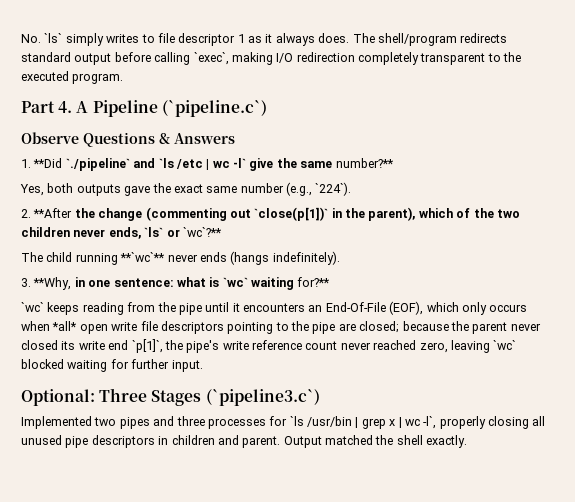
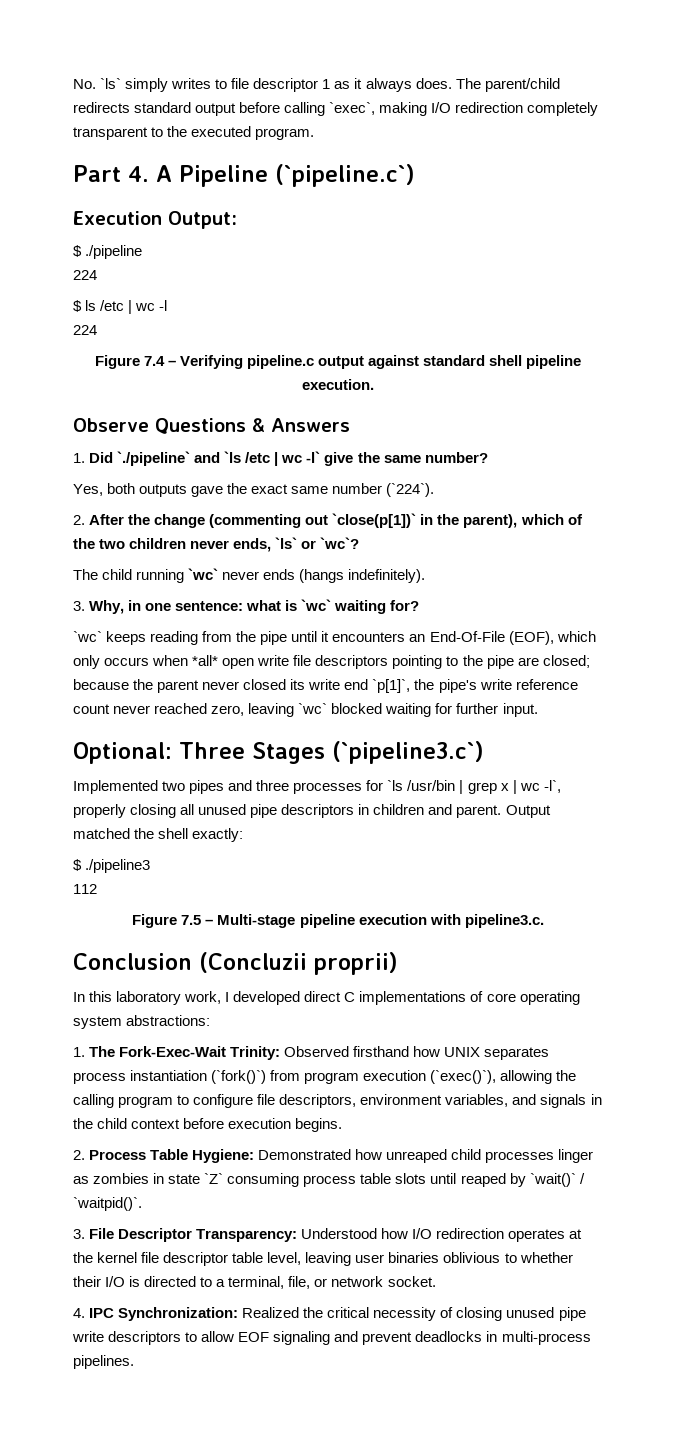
[377,33,457,46] shell/program -> [484,78,560,92] parent/child
(267, 108) none -> [73,211,237,229] [73,245,143,259] [73,270,97,280] [73,300,168,314] [73,325,97,335] [94,355,582,369] [302,379,374,390] // Execution Output: // $ ./pipeline // 224 // $ ls /etc | wc -l // 224 // Figure 7.4 – Verifying pipeline.c output against standard shell pipeline execution.
[33,158,63,168] **Did -> [89,452,114,463] Did
[335,158,394,168] number?** -> [424,452,488,463] number?
[286,182,352,196] [21,208,73,218] (e.g., `224`). // 2. **After -> [386,483,435,497] [73,514,125,525] (`224`). // 2. After
[182,227,222,237] `wc`?** -> [320,537,360,549] `wc`?
[120,252,166,262] **`wc`** -> [188,568,219,580] `wc`
[33,277,72,290] **Why, -> [89,600,125,614] Why,
[297,277,331,287] for?** -> [390,600,420,611] for?
[426,435,468,448] exactly. -> [192,828,244,842] [73,859,151,873] [73,884,97,894] [132,914,544,928] [73,952,398,975] [73,991,580,1005] [73,1015,211,1029] [73,1046,550,1060] [73,1070,577,1084] [73,1094,602,1108] [73,1118,343,1132] [73,1149,594,1163] [73,1173,585,1187] [73,1197,142,1211] [73,1228,583,1242] [73,1252,573,1266] [73,1276,436,1289] [73,1307,586,1321] [72,1331,591,1345] [73,1355,134,1369] exactly: // $ ./pipeline3 // 112 // Figure 7.5 – Multi-stage pipeline execution with pipeline3.c. // Conclusion (Concluzii proprii) // In this laboratory work, I developed direct C implementations of core operating system abstractions: // 1. The Fork-Exec-Wait Trinity: Observed firsthand how UNIX separates process instantiation (`fork()`) from program execution (`exec()`), allowing the calling program to configure file descriptors, environment variables, and signals in the child context before execution begins. // 2. Process Table Hygiene: Demonstrated how unreaped child processes linger as zombies in state `Z` consuming process table slots until reaped by `wait()` / `waitpid()`. // 3. File Descriptor Transparency: Understood how I/O redirection operates at the kernel file descriptor table level, leaving user binaries oblivious to whether their I/O is directed to a terminal, file, or network socket. // 4. IPC Synchronization: Realized the critical necessity of closing unused pipe write descriptors to allow EOF signaling and prevent deadlocks in multi-process pipelines.

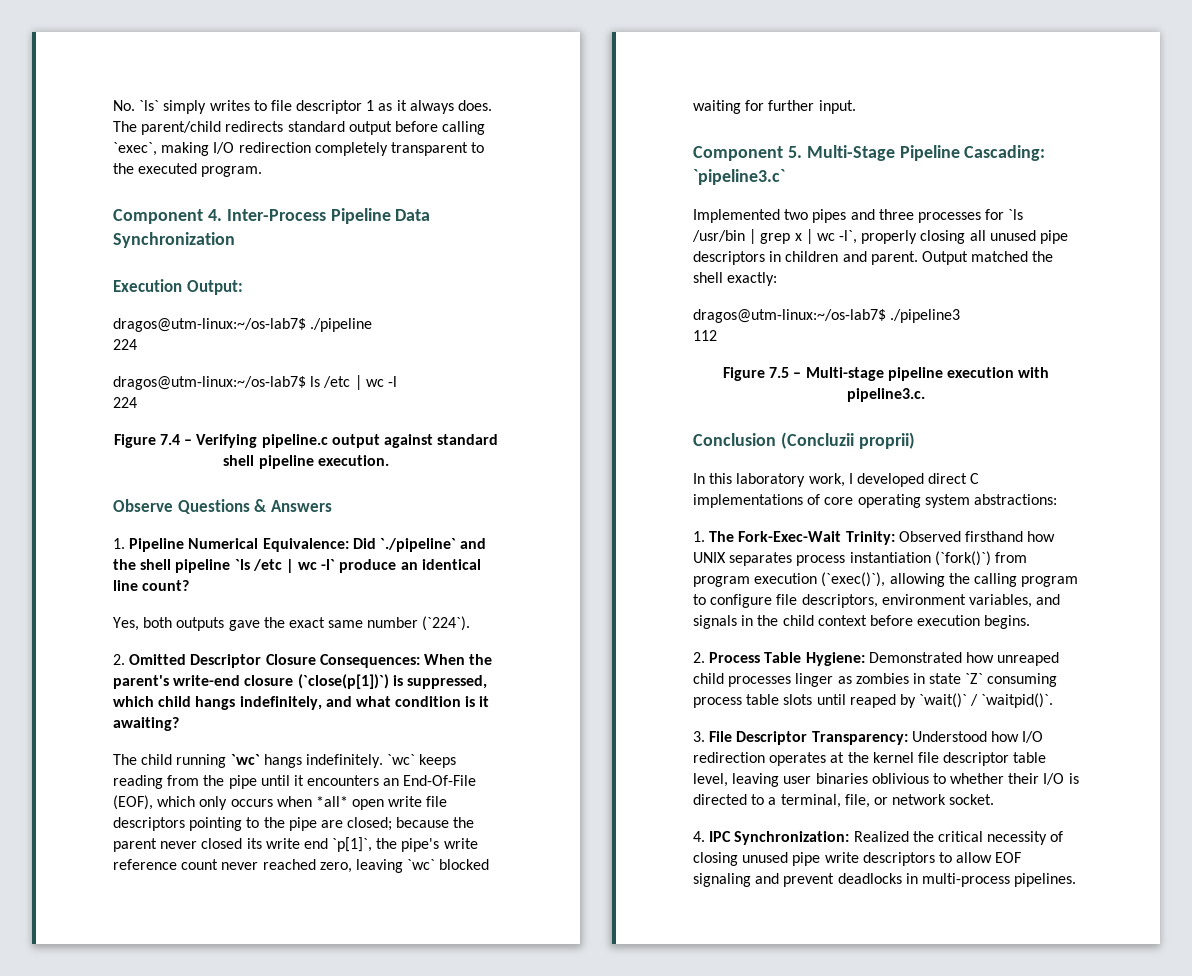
[73,164,415,187] Part 4. A Pipeline (`pipeline.c`) -> [113,208,431,224] [113,232,235,248] Component 4. Inter-Process Pipeline Data Synchronization
[73,245,82,257] $ -> [113,318,306,332] dragos@utm-linux:~/os-lab7$
[73,300,82,312] $ -> [113,376,306,390] dragos@utm-linux:~/os-lab7$
[89,451,221,466] Did `./pipeline` and -> [129,538,487,552] [113,559,231,573] Pipeline Numerical Equivalence: Did `./pipeline` and the shell pipeline
[324,452,488,466] give the same number? -> [339,559,481,573] [113,580,190,591] produce an identical line count?
[89,513,583,528] [73,537,360,552] [73,568,426,583] [73,599,420,614] After the change (commenting out `close(p[1])` in the parent), which of the two children never ends, `ls` or `wc`? // The child running `wc` never ends (hangs indefinitely). // 3. Why, in one sentence: what is `wc` waiting for? // -> [129,654,493,668] [113,674,487,689] [113,696,490,710] [113,717,179,731] [113,754,383,768] Omitted Descriptor Closure Consequences: When the parent's write-end closure (`close(p[1])`) is suppressed, which child hangs indefinitely, and what condition is it awaiting? // The child running `wc` hangs indefinitely.
[73,741,484,764] Optional: Three Stages (`pipeline3.c`) -> [693,145,1046,161] [693,169,785,185] Component 5. Multi-Stage Pipeline Cascading: `pipeline3.c`
[73,859,82,871] $ -> [693,309,886,323] dragos@utm-linux:~/os-lab7$

